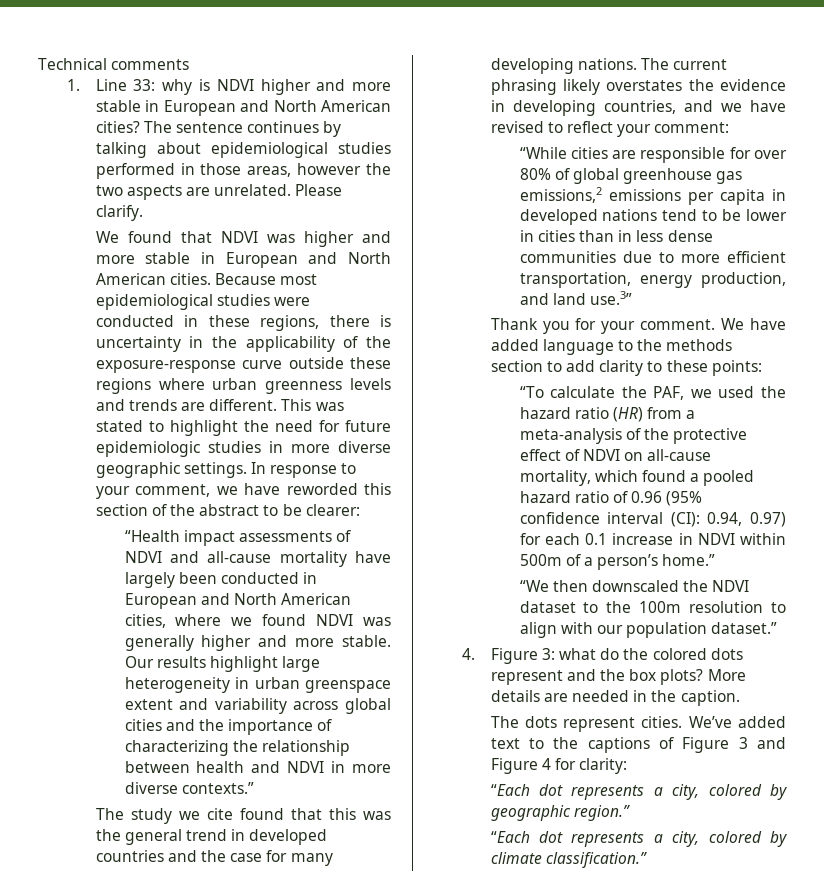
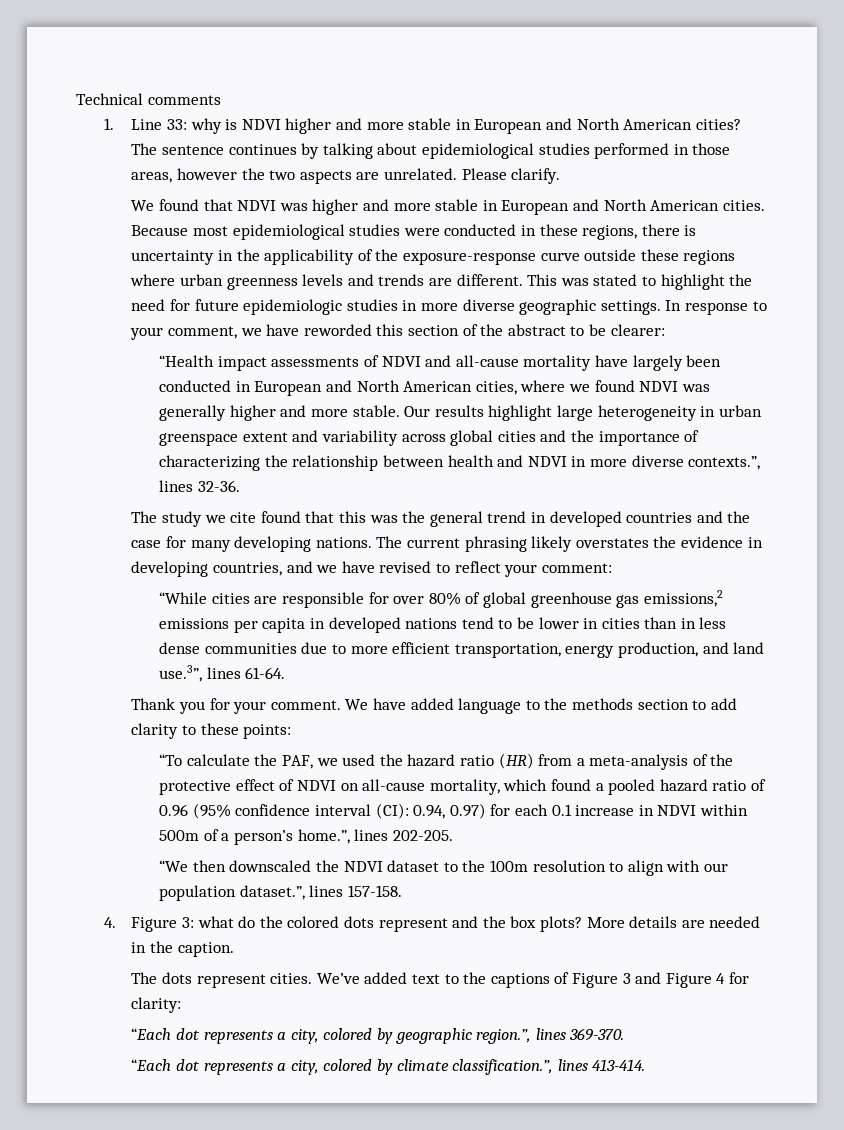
[181,782,254,794] contexts.” -> [688,456,761,470] [159,480,240,492] contexts.”, lines 32-36.
[589,291,632,305] use.3” -> [159,665,286,682] use.3”, lines 61-64.
[662,554,716,566] home.” -> [297,829,453,844] home.”, lines 202-205.
[711,622,778,634] dataset.” -> [239,885,402,900] dataset.”, lines 157-158.
[573,805,630,821] region.” -> [476,1028,625,1044] region.”, lines 369-370.
[545,852,647,868] classification.” -> [452,1059,646,1075] classification.”, lines 413-414.

